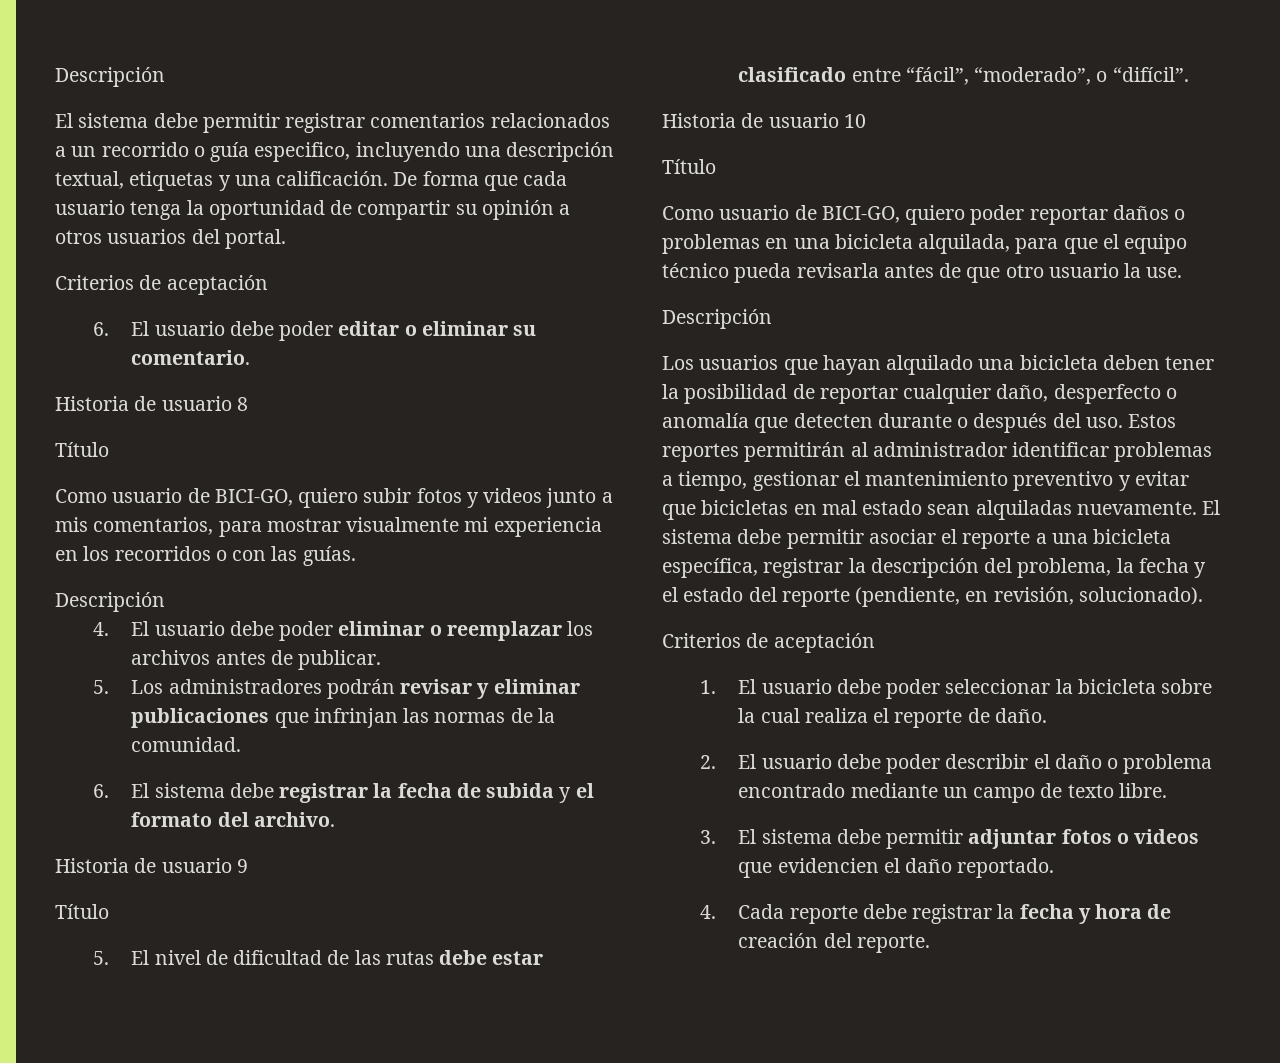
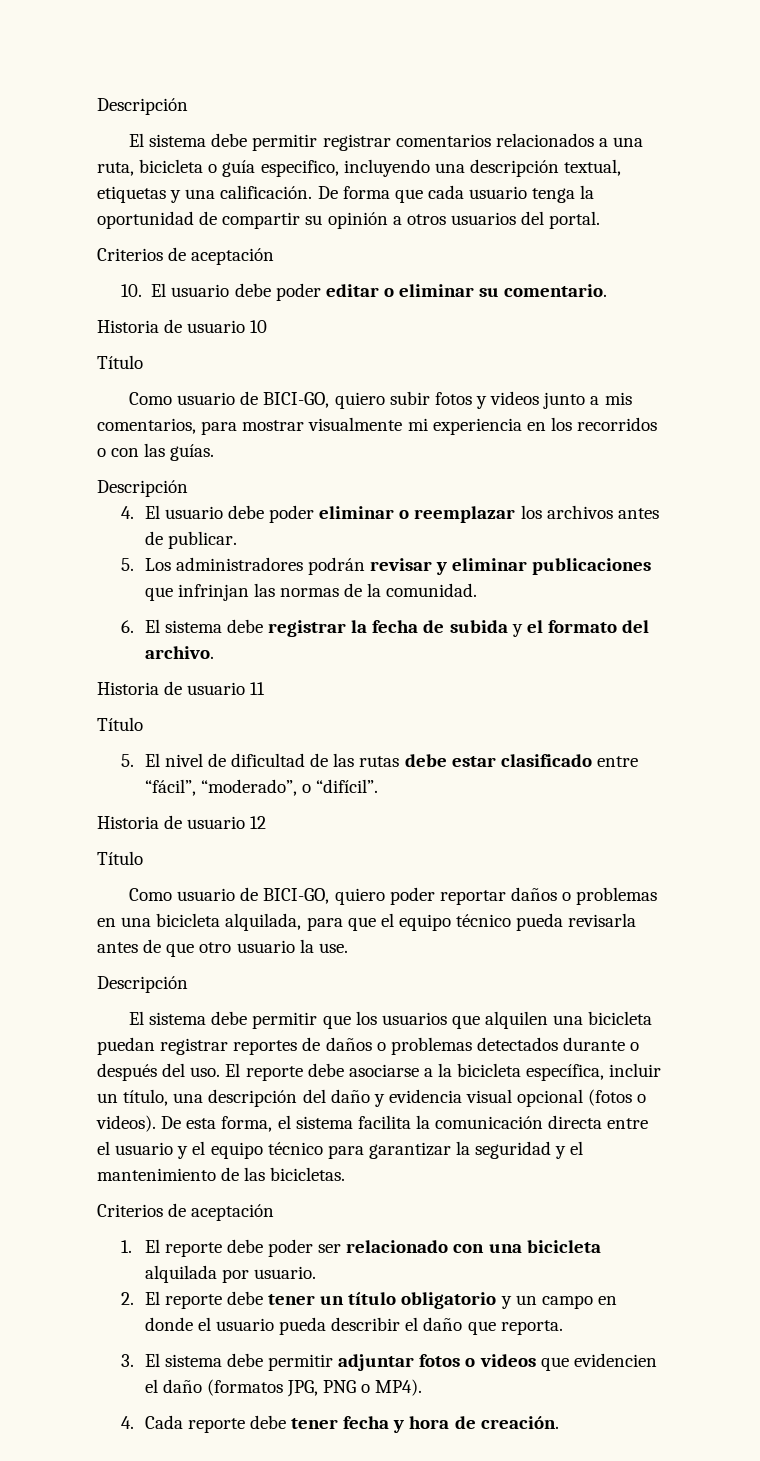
[71,142,189,157] un recorrido -> [613,137,644,147] [97,159,204,176] una ruta, bicicleta
[93,322,110,336] 6. -> [120,284,142,297] 10.
[236,397,248,411] 8 -> [250,320,268,333] 10
[236,859,248,873] 9 -> [250,682,266,695] 11
[843,114,866,128] 10 -> [250,816,267,829] 12
[662,355,1215,375] [662,384,1177,404] [662,413,873,433] Los usuarios que hayan alquilado una bicicleta deben tener la posibilidad de reportar cualquier daño, desperfecto o anomalía que detecten -> [129,1011,653,1029] [97,1037,558,1055] El sistema debe permitir que los usuarios que alquilen una bicicleta puedan registrar reportes de daños o problemas detectados
[1128,414,1177,428] [662,442,1213,462] [662,471,1189,491] [662,500,1221,520] [662,529,1172,549] [662,558,1207,578] [662,587,1203,607] Estos reportes permitirán al administrador identificar problemas a tiempo, gestionar el mantenimiento preventivo y evitar que bicicletas en mal estado sean alquiladas nuevamente. El sistema debe permitir asociar el reporte a una bicicleta específica, registrar la descripción del problema, la fecha y el estado del reporte (pendiente, en revisión, solucionado). -> [225,1063,662,1081] [97,1089,647,1107] [96,1115,649,1132] [97,1141,584,1159] [97,1167,346,1181] El reporte debe asociarse a la bicicleta específica, incluir un título, una descripción del daño y evidencia visual opcional (fotos o videos). De esta forma, el sistema facilita la comunicación directa entre el usuario y el equipo técnico para garantizar la seguridad y el mantenimiento de las bicicletas.
[761,679,1213,699] [738,708,1047,728] [700,754,1213,774] [738,783,1167,803] usuario debe poder seleccionar la bicicleta sobre la cual realiza el reporte de daño. // 2. El usuario debe poder describir el daño o problema encontrado mediante un campo de texto libre. -> [164,1239,601,1257] [144,1265,316,1283] [120,1291,617,1309] [144,1317,563,1335] reporte debe poder ser relacionado con una bicicleta alquilada por usuario. // 2. El reporte debe tener un título obligatorio y un campo en donde el usuario pueda describir el daño que reporta.
[957,858,1055,878] reportado. -> [206,1379,423,1397] (formatos JPG, PNG o MP4).
[912,904,1015,924] registrar la -> [291,1418,339,1429] tener
[738,933,930,953] creación del reporte. -> [480,1416,559,1429] creación.

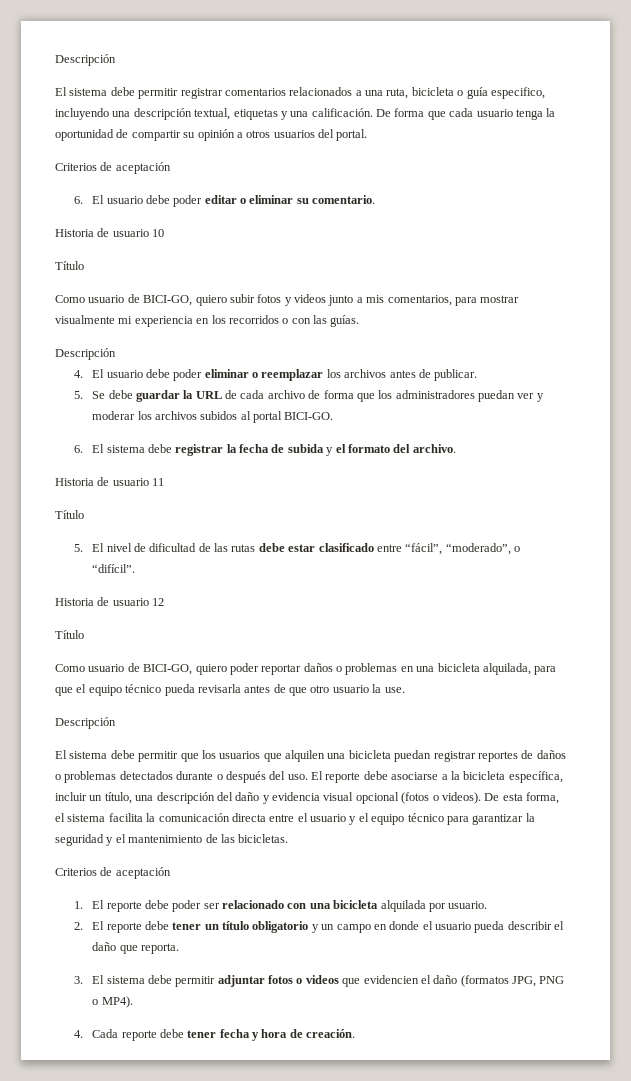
[120,284,142,297] 10. -> [73,196,83,204] 6.
[144,557,652,575] [144,583,478,601] Los administradores podrán revisar y eliminar publicaciones que infrinjan las normas de la comunidad. -> [92,390,544,402] [92,411,334,423] Se debe guardar la URL de cada archivo de forma que los administradores puedan ver y moderar los archivos subidos al portal BICI-GO.

